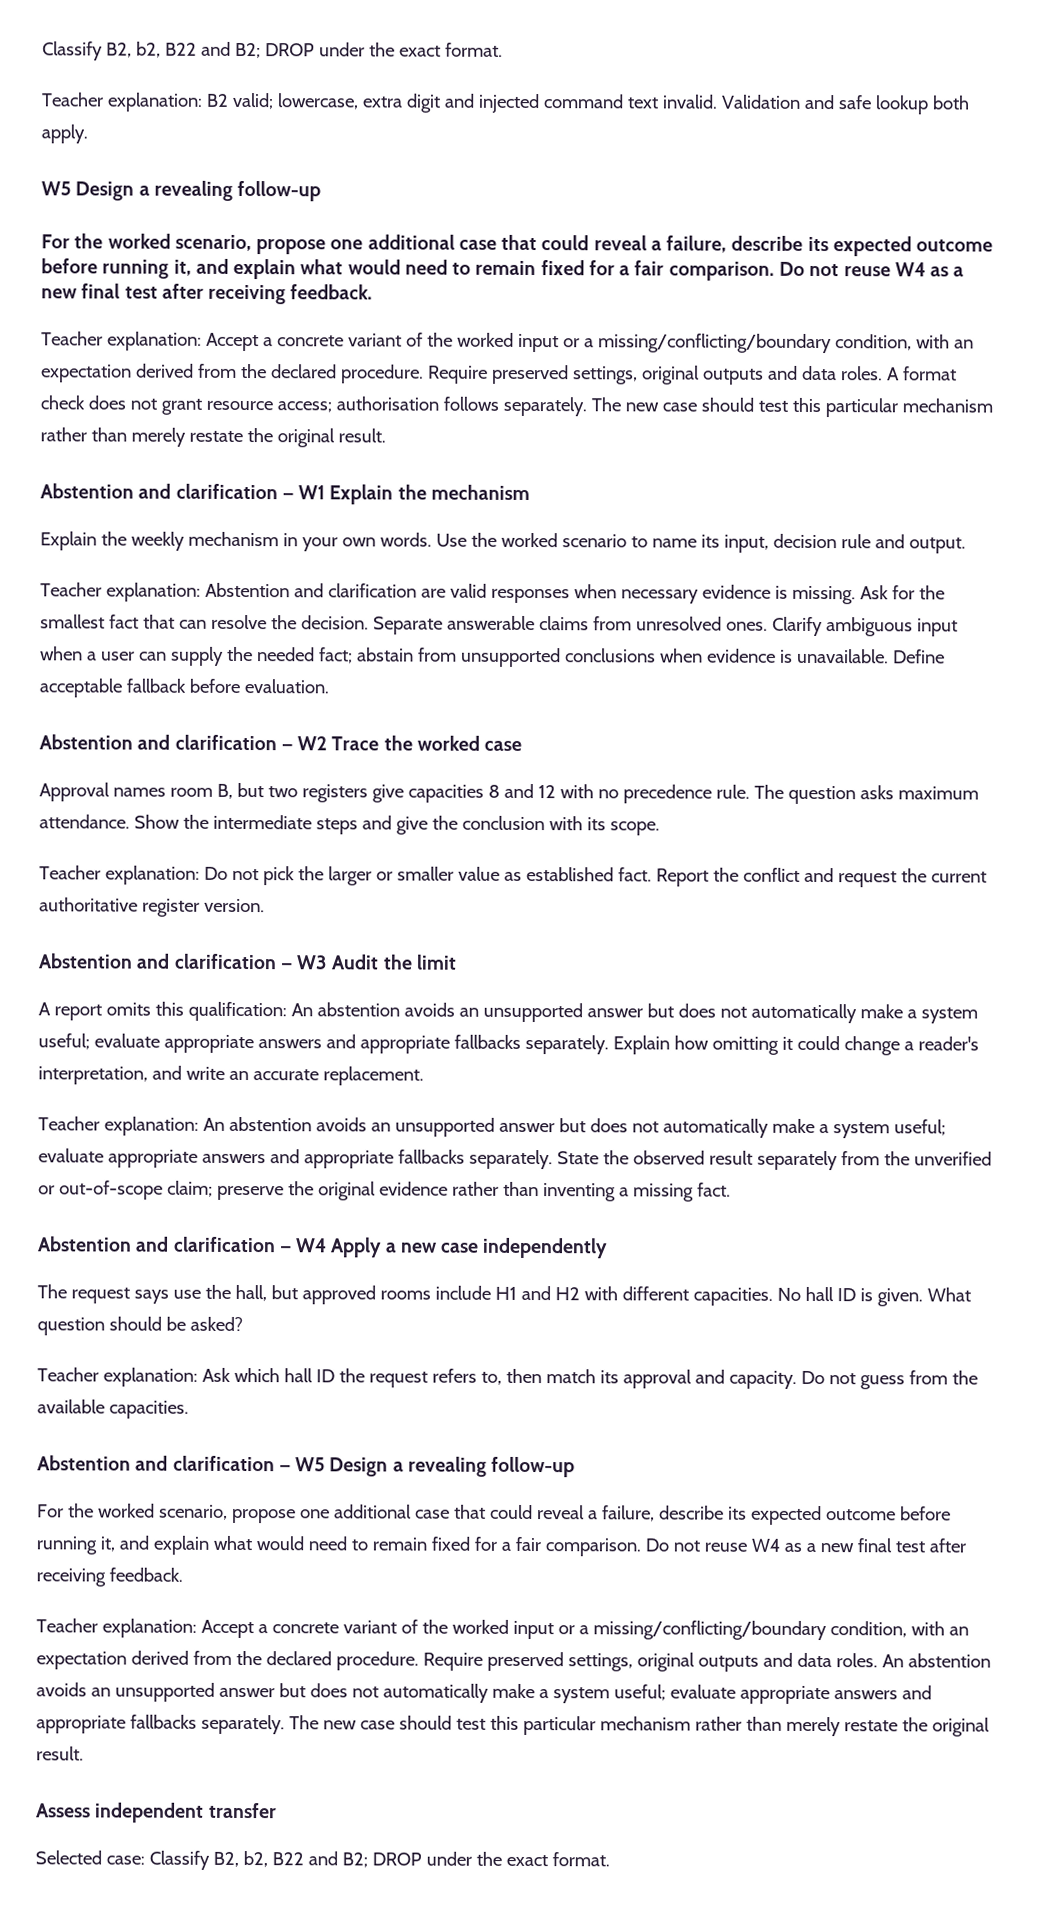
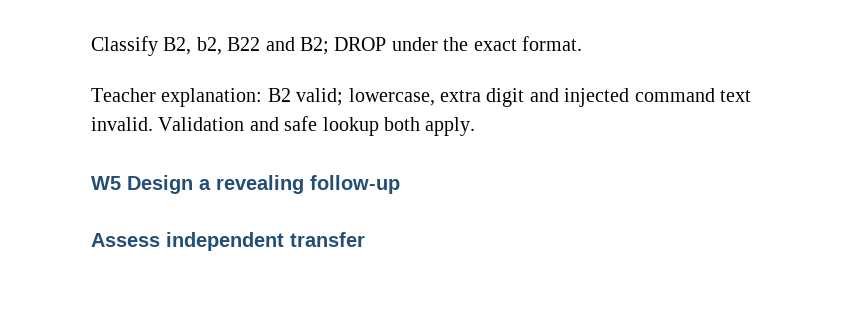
[41,233,994,257] [41,258,965,281] [41,283,374,305] [41,331,974,354] [41,363,957,385] [40,395,993,418] [40,427,386,448] [40,483,530,505] [40,531,966,554] [40,582,945,605] [40,614,958,637] [40,646,945,668] [39,678,329,698] [39,734,523,751] [39,782,979,805] [39,814,660,836] [39,865,987,888] [39,897,265,917] [38,953,457,970] [38,1001,978,1024] [38,1033,979,1056] [38,1065,424,1086] [38,1116,946,1139] [38,1148,992,1171] [38,1180,731,1202] [37,1236,609,1259] [37,1284,971,1307] [37,1316,243,1336] [37,1367,978,1390] [37,1399,189,1419] [37,1455,576,1478] [37,1503,951,1526] [36,1535,966,1557] [36,1567,183,1587] [36,1618,969,1641] [36,1650,991,1672] [36,1682,932,1705] [36,1714,990,1737] [36,1746,84,1761] [36,1802,277,1823] [35,1850,610,1870] For the worked scenario, propose one additional case that could reveal a failure, describe its expected outcome before running it, and explain what would need to remain fixed for a fair comparison. Do not reuse W4 as a new final test after receiving feedback. // Teacher explanation: Accept a concrete variant of the worked input or a missing/conflicting/boundary condition, with an expectation derived from the declared procedure. Require preserved settings, original outputs and data roles. A format check does not grant resource access; authorisation follows separately. The new case should test this particular mechanism rather than merely restate the original result. // Abstention and clarification — W1 Explain the mechanism // Explain the weekly mechanism in your own words. Use the worked scenario to name its input, decision rule and output. // Teacher explanation: Abstention and clarification are valid responses when necessary evidence is missing. Ask for the smallest fact that can resolve the decision. Separate answerable claims from unresolved ones. Clarify ambiguous input when a user can supply the needed fact; abstain from unsupported conclusions when evidence is unavailable. Define acceptable fallback before evaluation. // Abstention and clarification — W2 Trace the worked case // Approval names room B, but two registers give capacities 8 and 12 with no precedence rule. The question asks maximum attendance. Show the intermediate steps and give the conclusion with its scope. // Teacher explanation: Do not pick the larger or smaller value as established fact. Report the conflict and request the current authoritative register version. // Abstention and clarification — W3 Audit the limit // A report omits this qualification: An abstention avoids an unsupported answer but does not automatically make a system useful; evaluate appropriate answers and appropriate fallbacks separately. Explain how omitting it could change a reader's interpretation, and write an accurate replacement. // Teacher explanation: An abstention avoids an unsupported answer but does not automatically make a system useful; evaluate appropriate answers and appropriate fallbacks separately. State the observed result separately from the unverified or out-of-scope claim; preserve the original evidence rather than inventing a missing fact. // Abstention and clarification — W4 Apply a new case independently // The request says use the hall, but approved rooms include H1 and H2 with different capacities. No hall ID is given. What question should be asked? // Teacher explanation: Ask which hall ID the request refers to, then match its approval and capacity. Do not guess from the available capacities. // Abstention and clarification — W5 Design a revealing follow-up // For the worked scenario, propose one additional case that could reveal a failure, describe its expected outcome before running it, and explain what would need to remain fixed for a fair comparison. Do not reuse W4 as a new final test after receiving feedback. // Teacher explanation: Accept a concrete variant of the worked input or a missing/conflicting/boundary condition, with an expectation derived from the declared procedure. Require preserved settings, original outputs and data roles. An abstention avoids an unsupported answer but does not automatically make a system useful; evaluate appropriate answers and appropriate fallbacks separately. The new case should test this particular mechanism rather than merely restate the original result. // Assess independent transfer // Selected case: Classify B2, b2, B22 and B2; DROP under the exact format. -> [91,232,365,251] Assess independent transfer

